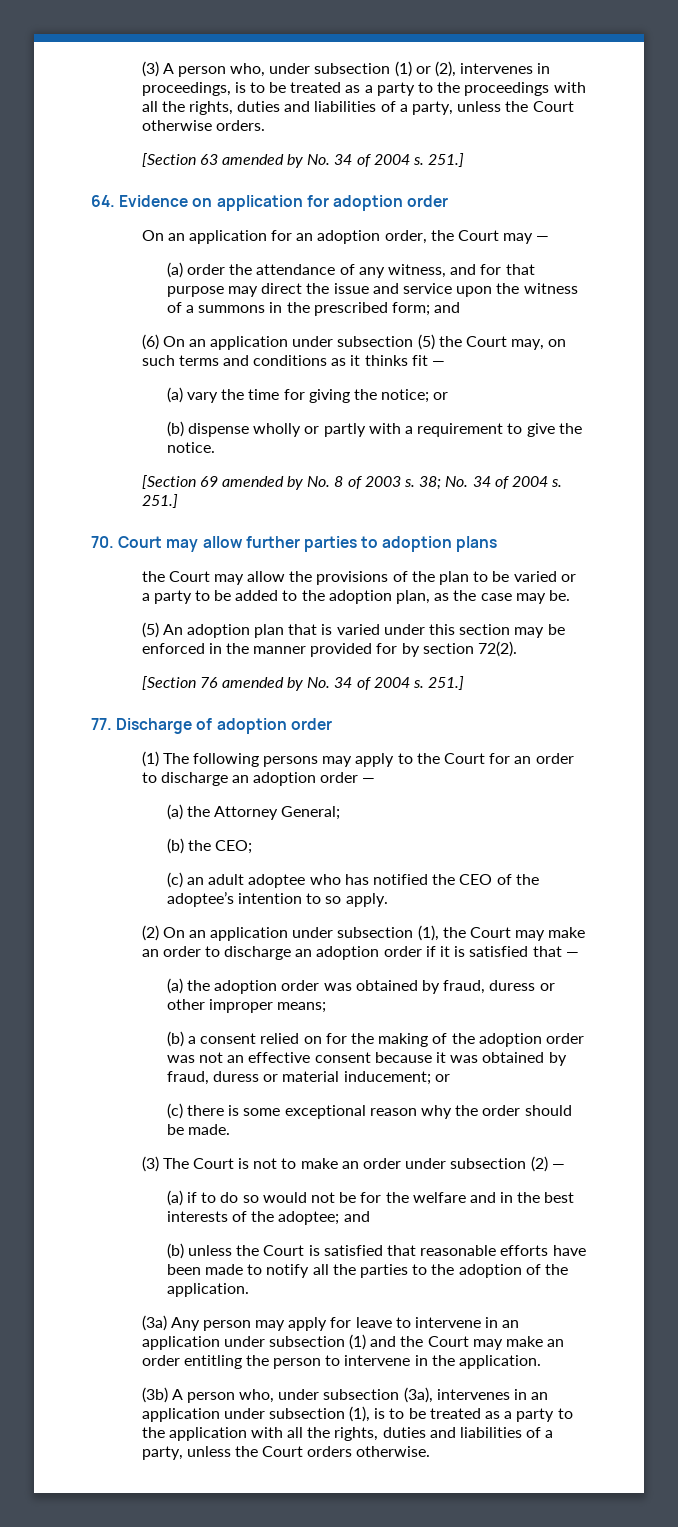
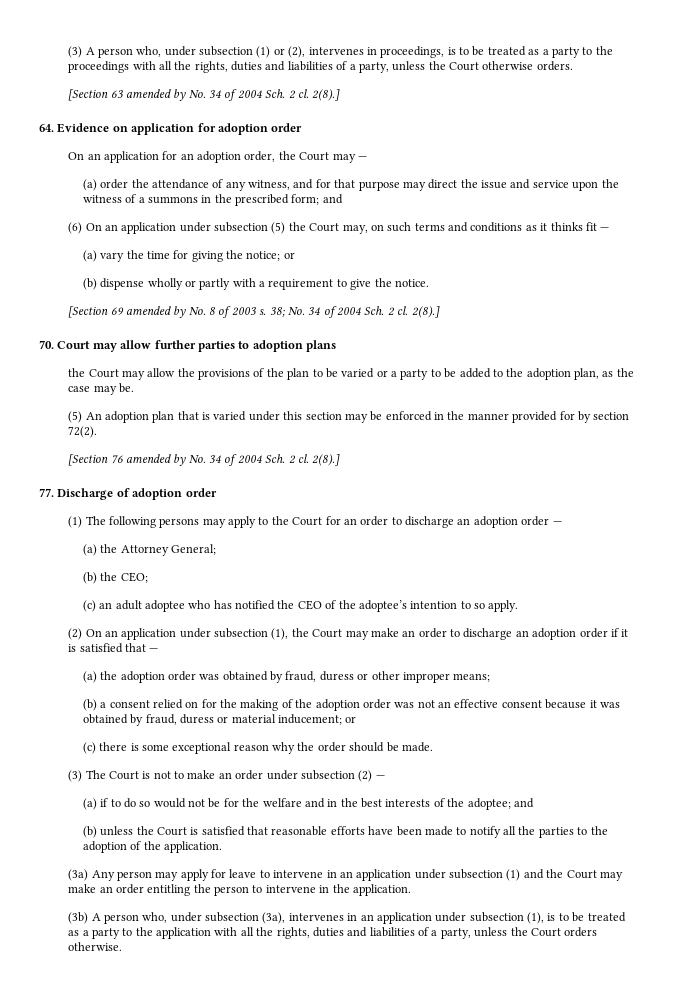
[413,153,465,167] s. 251.] -> [265,89,341,101] Sch. 2 cl. 2(8).]
[551,479,563,487] [141,494,178,508] s. 251.] -> [364,306,440,318] Sch. 2 cl. 2(8).]
[413,676,465,690] s. 251.] -> [265,454,341,466] Sch. 2 cl. 2(8).]

